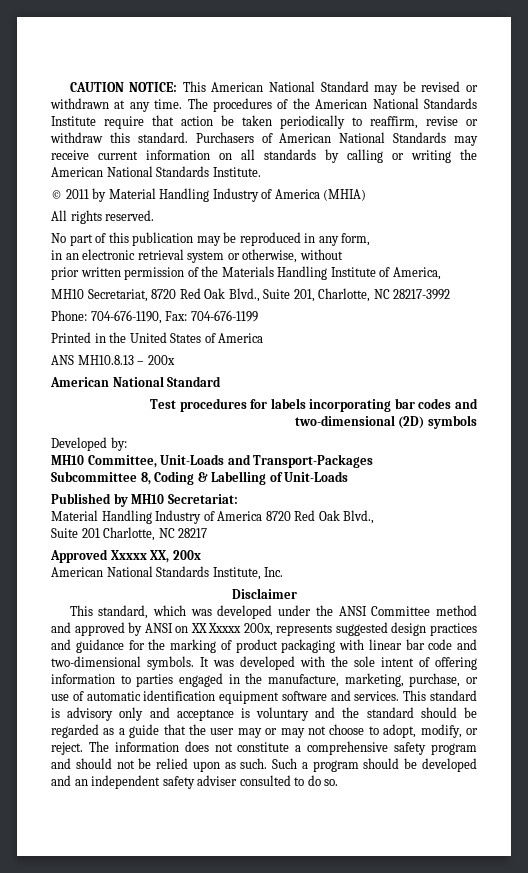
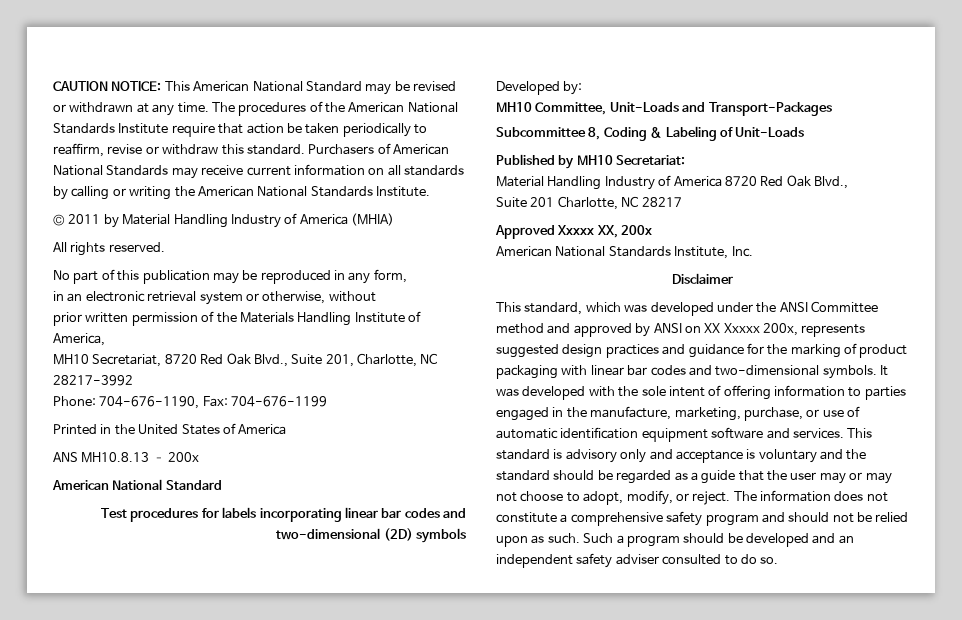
(392, 405) none -> [344,507,378,518] linear
[211,471,267,485] Labelling -> [665,126,717,141] Labeling
[428,639,453,650] code -> [650,365,686,376] codes

